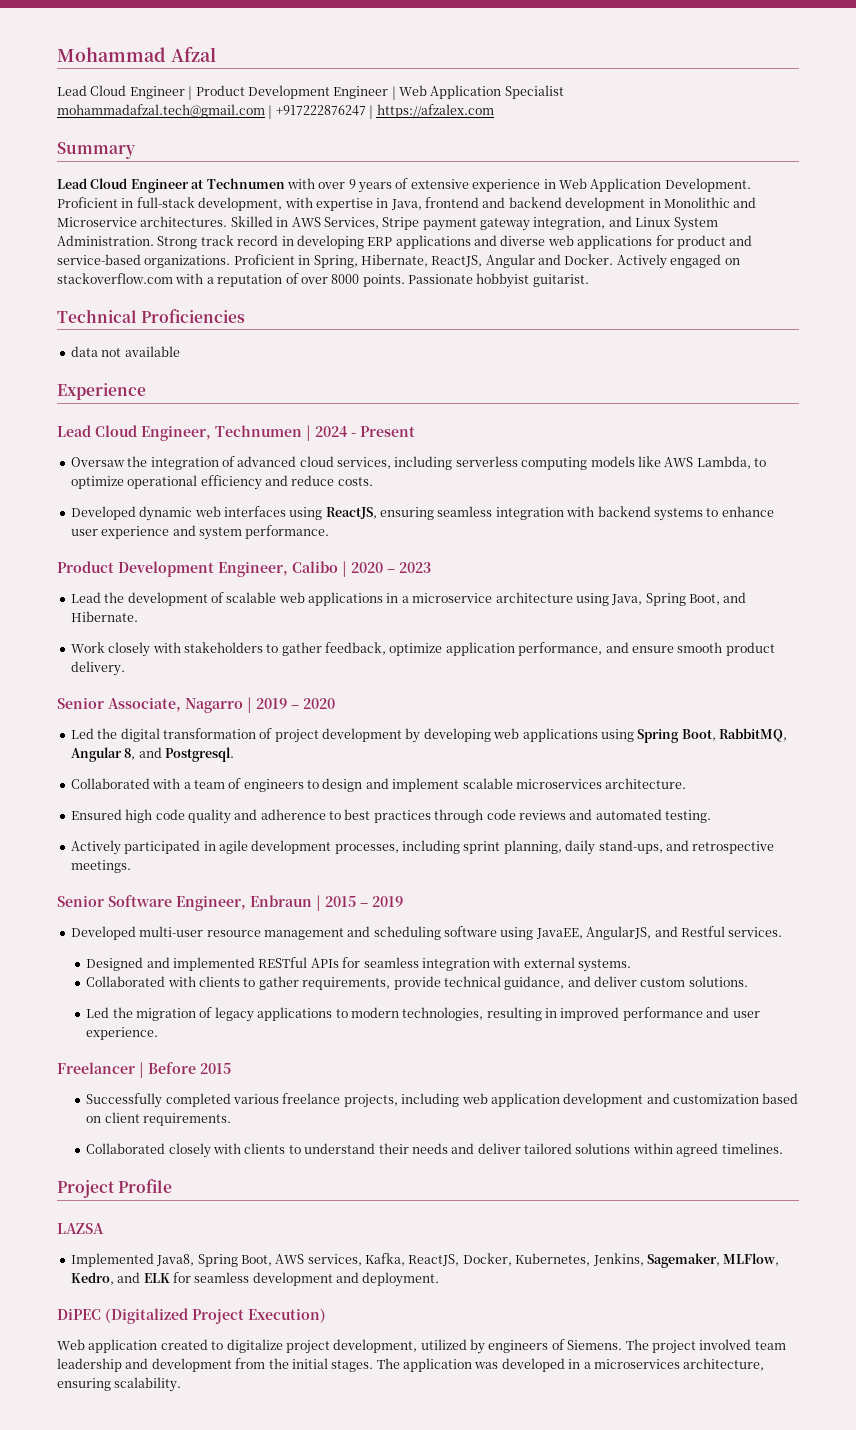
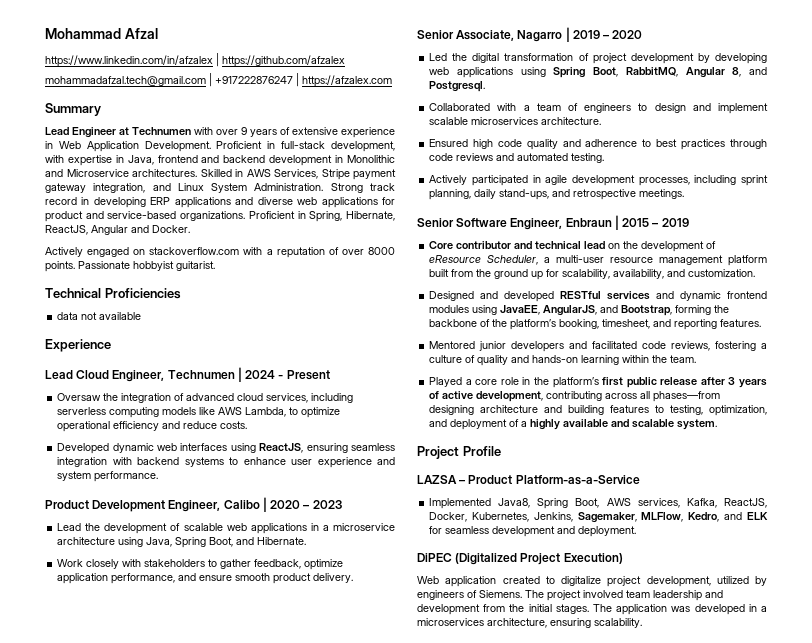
[57,85,564,100] Lead Cloud Engineer | Product Development Engineer | Web Application Specialist -> [45,53,345,67] https://www.linkedin.com/in/afzalex | https://github.com/afzalex
[90,178,128,189] Cloud -> (69, 131) none
(614, 259) none -> (190, 229) //
[70,926,783,940] [86,957,632,972] [86,976,748,990] [86,1007,760,1022] [86,1027,159,1040] [57,1062,231,1078] [86,1093,799,1108] [86,1112,232,1126] [86,1143,783,1158] Developed multi-user resource management and scheduling software using JavaEE, AngularJS, and Restful services. // Designed and implemented RESTful APIs for seamless integration with external systems. // Collaborated with clients to gather requirements, provide technical guidance, and deliver custom solutions. // Led the migration of legacy applications to modern technologies, resulting in improved performance and user experience. // Freelancer | Before 2015 // Successfully completed various freelance projects, including web application development and customization based on client requirements. // Collaborated closely with clients to understand their needs and deliver tailored solutions within agreed timelines. -> [429,241,717,252] [429,255,767,266] [429,269,756,280] [429,291,767,302] [429,305,730,316] [429,319,762,330] [429,341,767,352] [429,355,697,366] [429,377,767,388] [429,391,721,402] [429,405,767,416] [429,419,718,430] Core contributor and technical lead on the development of eResource Scheduler, a multi-user resource management platform built from the ground up for scalability, availability, and customization. // Designed and developed RESTful services and dynamic frontend modules using JavaEE, AngularJS, and Bootstrap, forming the backbone of the platform’s booking, timesheet, and reporting features. // Mentored junior developers and facilitated code reviews, fostering a culture of quality and hands-on learning within the team. // Played a core role in the platform’s first public release after 3 years of active development, contributing across all phases—from designing architecture and building features to testing, optimization, and deployment of a highly available and scalable system.
(104, 1228) none -> [459,475,640,485] – Product Platform-as-a-Service

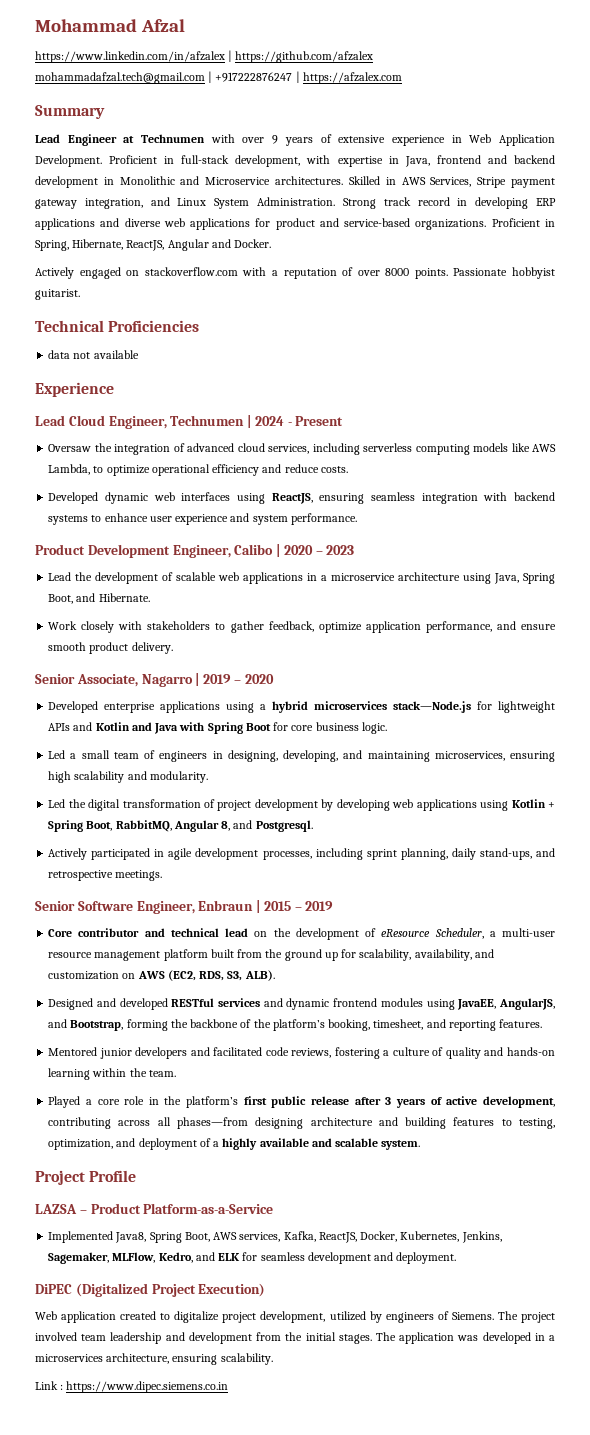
(643, 34) none -> [48,701,555,713] [48,722,387,734] [48,750,556,762] [48,771,208,783] // Developed enterprise applications using a hybrid microservices stack—Node.js for lightweight APIs and Kotlin and Java with Spring Boot for core business logic. // Led a small team of engineers in designing, developing, and maintaining microservices, ensuring high scalability and modularity.
(546, 72) none -> [511,799,555,808] Kotlin +
[429,103,768,114] [429,117,602,125] [429,139,767,150] [429,153,605,163] // Collaborated with a team of engineers to design and implement scalable microservices architecture. // Ensured high code quality and adherence to best practices through code reviews and automated testing. -> (313, 826) none
[688,269,756,277] customization. -> [48,970,275,981] customization on AWS (EC2, RDS, S3, ALB).
(642, 623) none -> [35,1381,229,1393] // Link : https://www.dipec.siemens.co.in

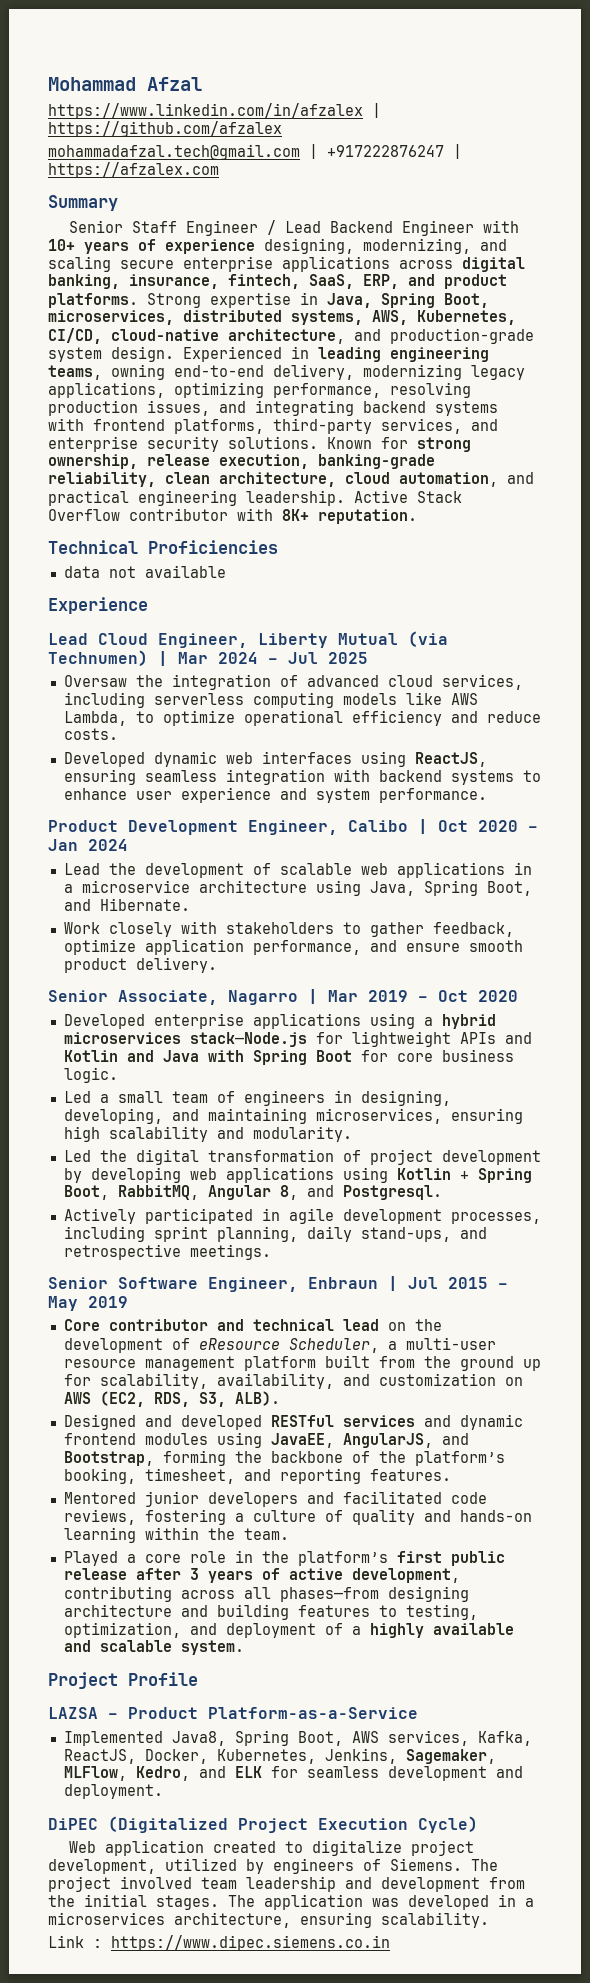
[35,134,555,146] [35,155,555,167] [35,176,555,188] [35,197,556,209] [35,218,555,230] [35,239,272,251] [35,267,555,279] [35,289,80,300] Lead Engineer at Technumen with over 9 years of extensive experience in Web Application Development. Proficient in full-stack development, with expertise in Java, frontend and backend development in Monolithic and Microservice architectures. Skilled in AWS Services, Stripe payment gateway integration, and Linux System Administration. Strong track record in developing ERP applications and diverse web applications for product and service-based organizations. Proficient in Spring, Hibernate, ReactJS, Angular and Docker. // Actively engaged on stackoverflow.com with a reputation of over 8000 points. Passionate hobbyist guitarist. -> [68,220,519,236] [48,238,507,254] [48,256,525,272] [48,274,507,289] [48,292,489,308] [48,310,516,325] [48,328,534,344] [48,346,489,362] [48,364,525,380] [48,382,471,398] [48,400,498,416] [48,418,498,434] [48,436,471,452] [48,454,435,469] [48,472,534,487] [48,490,462,506] [48,508,417,524] Senior Staff Engineer / Lead Backend Engineer with 10+ years of experience designing, modernizing, and scaling secure enterprise applications across digital banking, insurance, fintech, SaaS, ERP, and product platforms. Strong expertise in Java, Spring Boot, microservices, distributed systems, AWS, Kubernetes, CI/CD, cloud-native architecture, and production-grade system design. Experienced in leading engineering teams, owning end-to-end delivery, modernizing legacy applications, optimizing performance, resolving production issues, and integrating backend systems with frontend platforms, third-party services, and enterprise security solutions. Known for strong ownership, release execution, banking-grade reliability, clean architecture, cloud automation, and practical engineering leadership. Active Stack Overflow contributor with 8K+ reputation.
[170,415,344,428] Technumen | 2024 - Present -> [258,631,448,648] [48,650,368,666] Liberty Mutual (via Technumen) | Mar 2024 – Jul 2025
(281, 550) none -> [438,820,468,832] Oct
[326,545,355,555] 2023 -> [48,839,128,851] Jan 2024
(200, 679) none -> [328,990,358,1002] Mar
(241, 682) none -> [438,990,468,1002] Oct
(261, 906) none -> [408,1277,438,1289] Jul
(302, 909) none -> [48,1296,78,1311] May
[198,1283,266,1297] Execution) -> [318,1816,478,1833] Execution Cycle)

